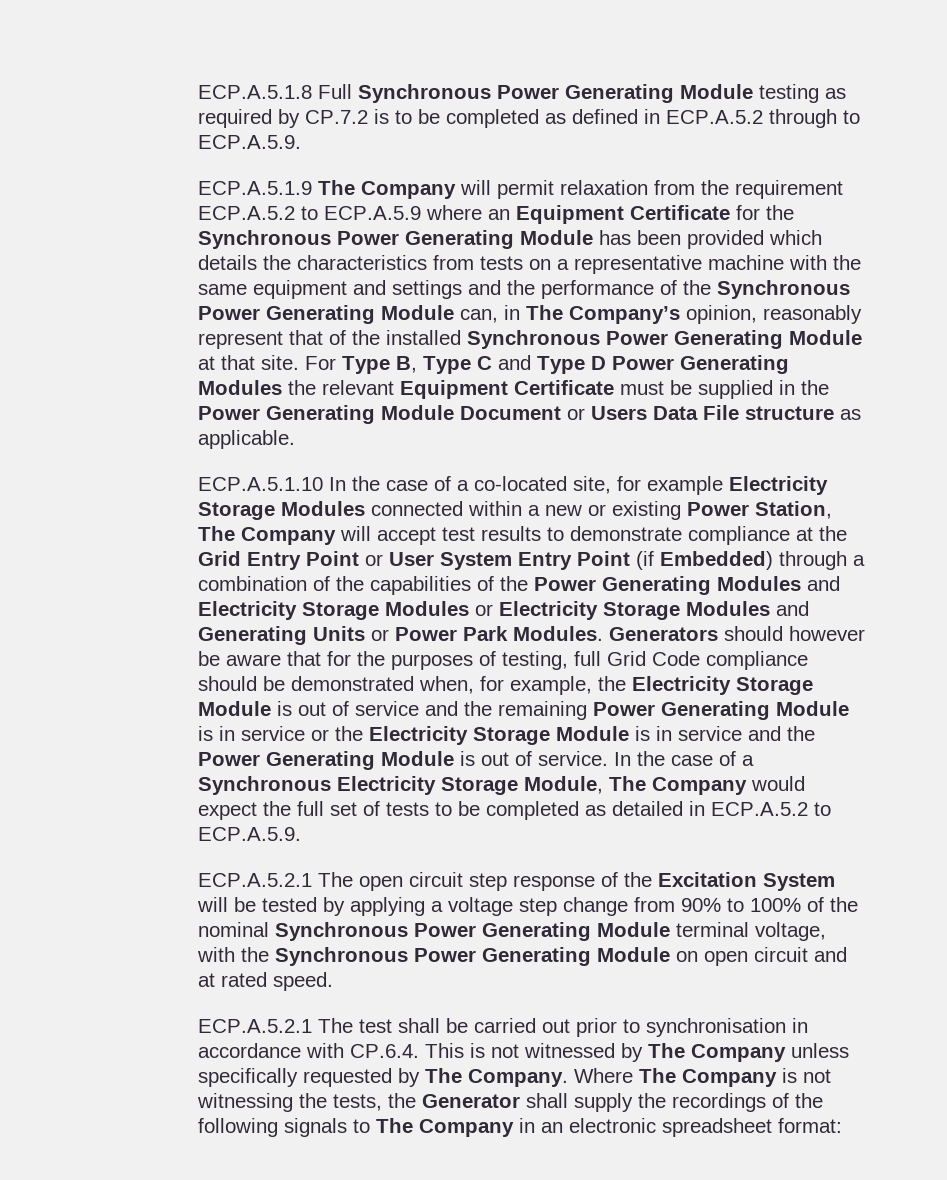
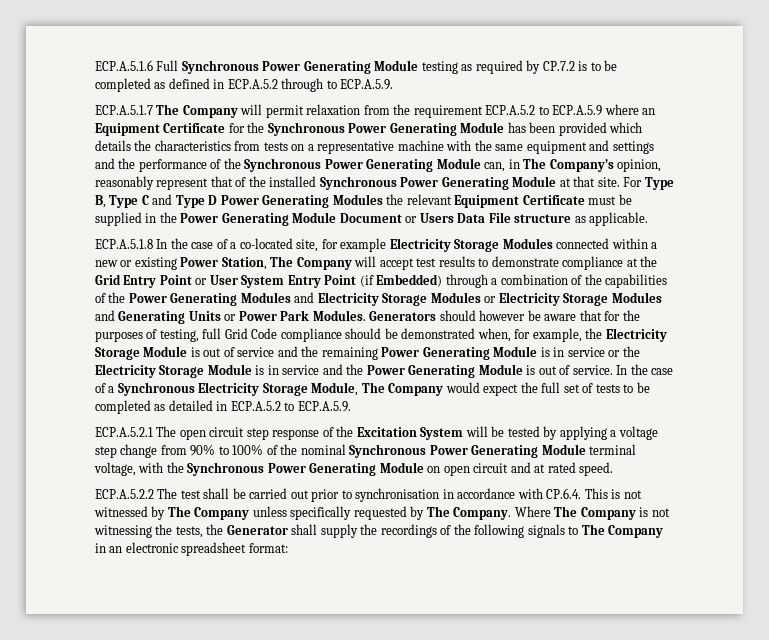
[197,85,312,99] ECP.A.5.1.8 -> [94,60,153,71] ECP.A.5.1.6
[197,181,312,195] ECP.A.5.1.9 -> [94,105,153,115] ECP.A.5.1.7
[197,477,323,491] ECP.A.5.1.10 -> [94,239,153,249] ECP.A.5.1.8
[197,1019,312,1033] ECP.A.5.2.1 -> [94,489,154,499] ECP.A.5.2.2

